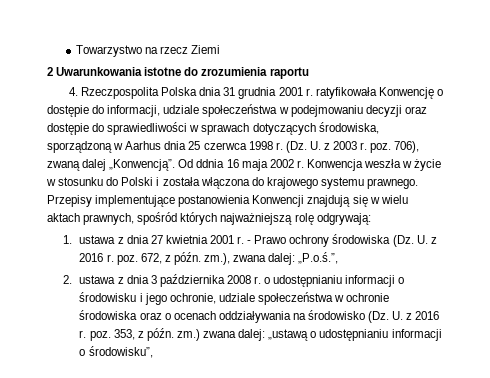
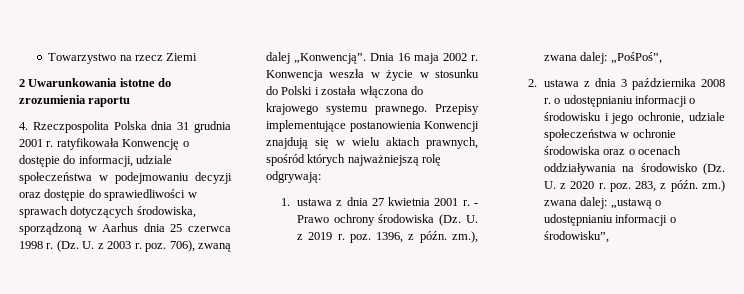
[178,159,225,168] Od ddnia -> [370,53,394,61] Dnia
[79,253,162,265] 2016 r. poz. 672, -> [308,232,404,243] 2019 r. poz. 1396,
[298,252,339,264] „P.o.ś.”, -> [610,52,662,64] „PośPoś”,
[415,311,440,320] [79,329,135,341] 2016 r. poz. 353, -> [570,181,657,192] 2020 r. poz. 283,

